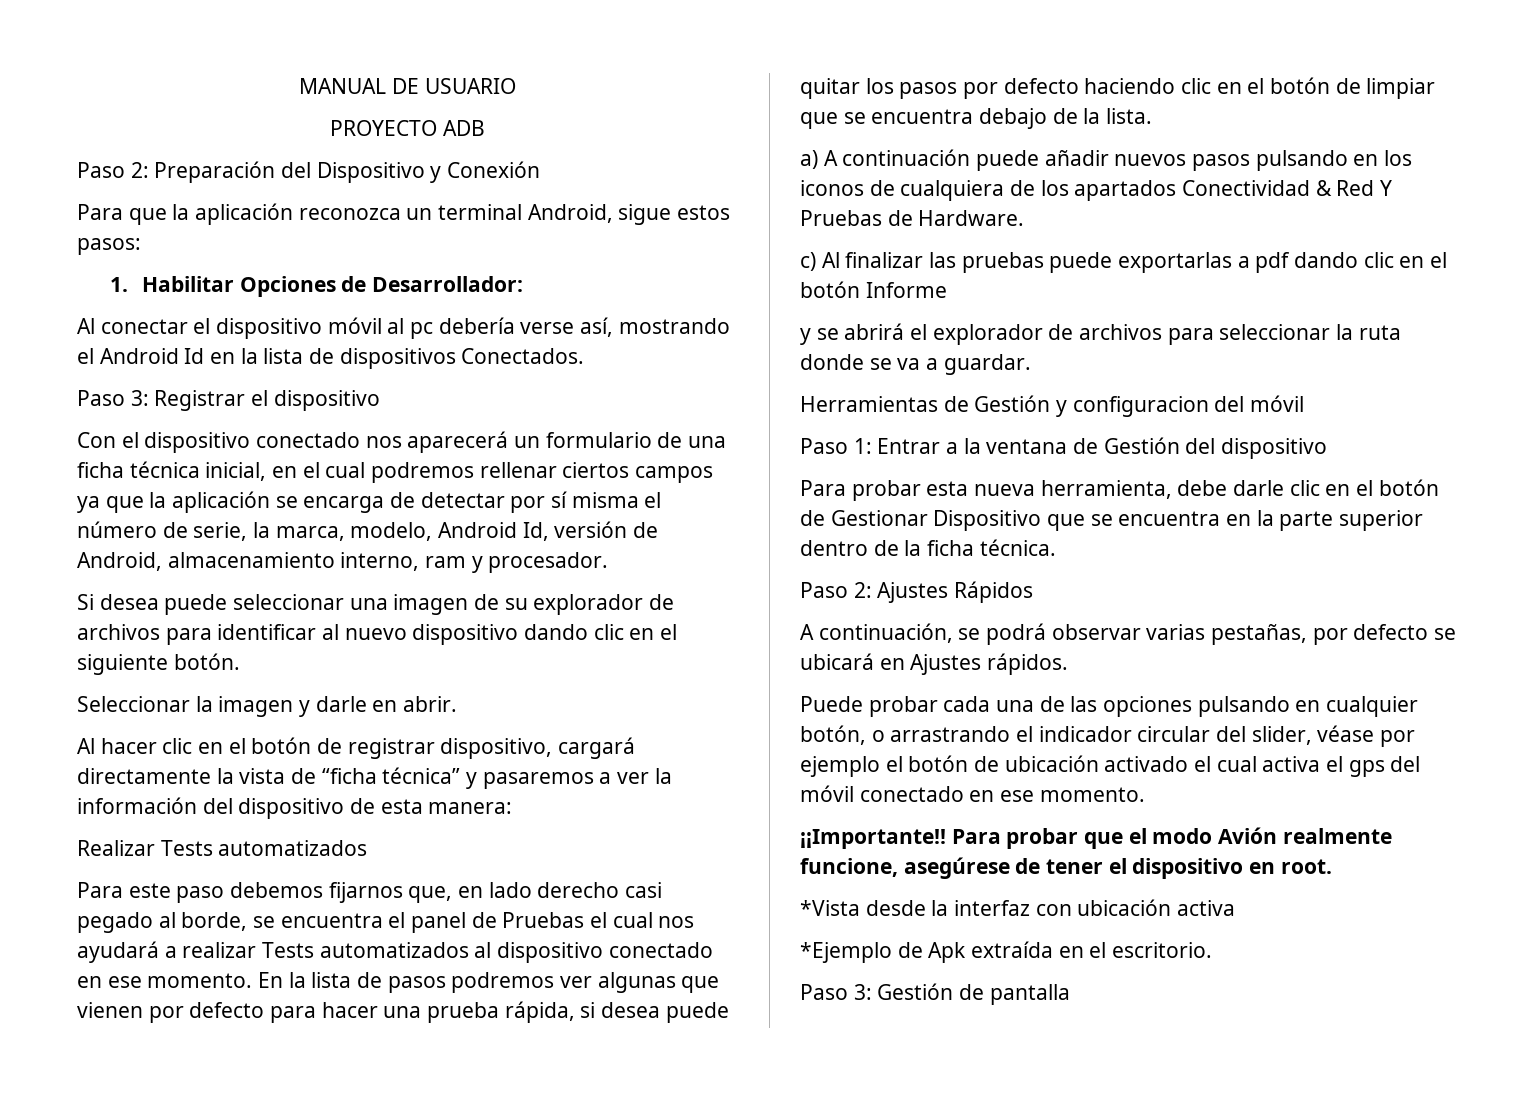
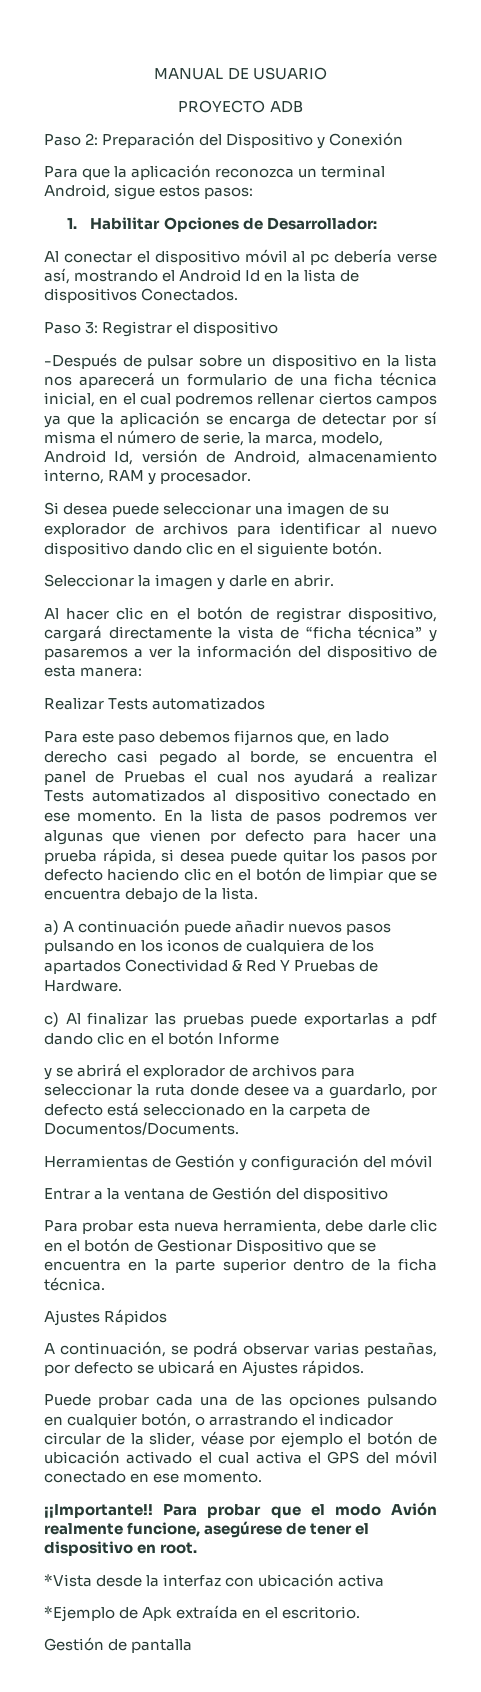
[77,432,361,453] Con el dispositivo conectado -> [44,353,437,369] -Después de pulsar sobre un dispositivo en la lista
[425,556,467,568] ram -> [108,470,145,481] RAM
[869,358,892,370] se -> [243,1084,289,1096] desee
[943,354,1031,375] guardar. -> [329,1084,437,1099] [44,1102,371,1118] [44,1122,239,1135] guardarlo, por defecto está seleccionado en la carpeta de Documentos/Documents.
[1072,396,1209,417] configuracion -> [251,1154,360,1171] configuración
[800,438,872,454] Paso 1: -> (433, 1161) none
[800,582,872,598] Paso 2: -> (105, 1284) none
[1216,726,1247,742] del -> [106,1433,144,1445] de la
[1348,760,1385,777] gps -> [327,1451,360,1464] GPS
[800,984,872,1000] Paso 3: -> (361, 1612) none

